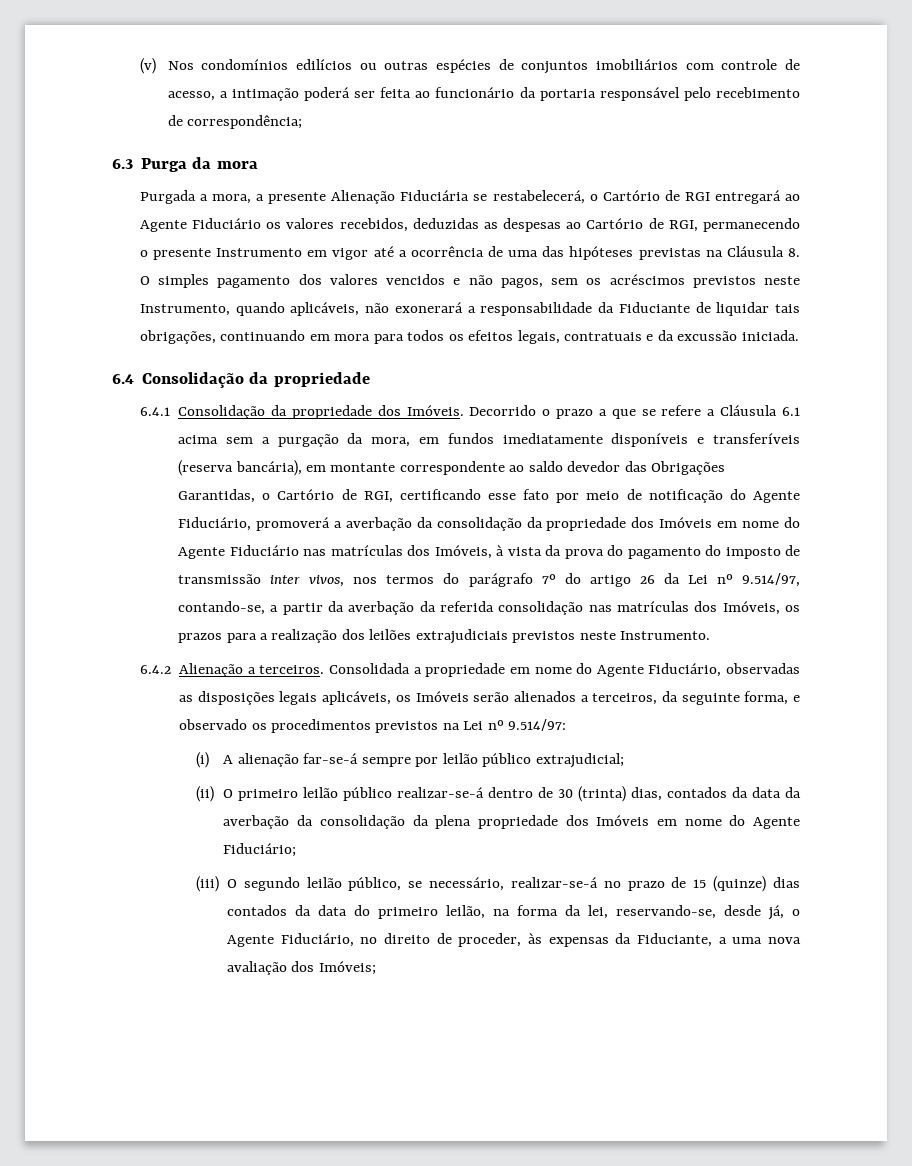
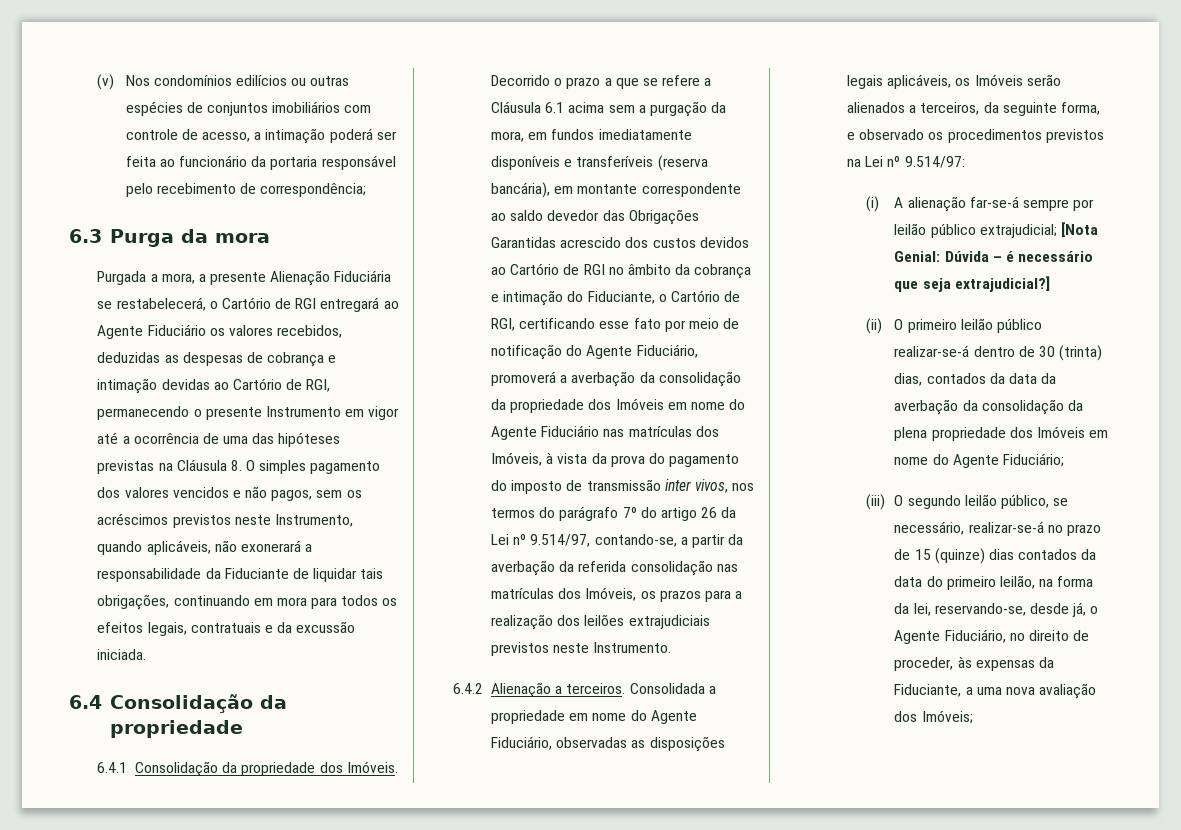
(562, 225) none -> [246,352,337,367] [97,378,210,394] de cobrança e intimação devidas
[178,489,256,503] Garantidas, -> [491,237,749,248] [491,263,752,279] [491,290,655,306] Garantidas acrescido dos custos devidos ao Cartório de RGI no âmbito da cobrança e intimação do Fiduciante,
(624, 760) none -> [1060,222,1098,237] [894,251,1094,262] [894,276,1050,292] [Nota Genial: Dúvida – é necessário que seja extrajudicial?]

